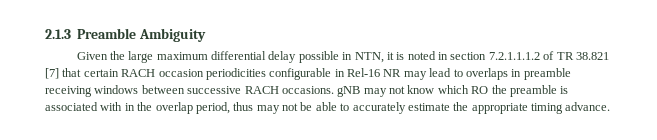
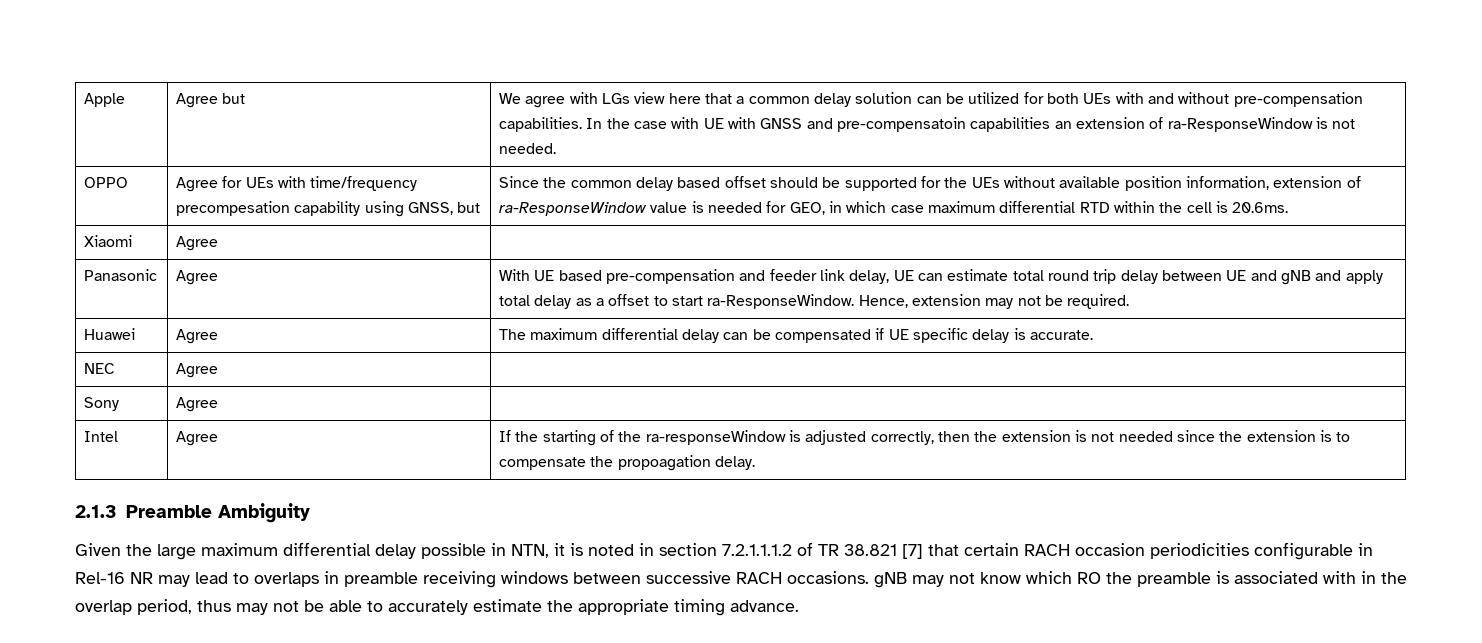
(45, 34) none -> [84,93,126,107] [176,93,246,108] [499,92,1363,108] [499,117,1356,132] [499,143,557,154] [84,177,129,188] [176,176,418,192] [176,201,481,217] [499,176,1361,191] [499,201,1289,216] [84,235,133,247] [176,236,219,251] [84,269,158,281] [176,270,219,285] [499,269,1383,285] [499,294,1130,309] [84,328,136,340] [176,329,219,344] [499,328,1094,343] [84,363,116,374] [176,363,219,378] [84,397,120,411] [176,397,219,412] [84,431,119,442] [176,431,219,446] [499,430,1351,446] [499,455,756,471] Apple | Agree but | We agree with LGs view here that a common delay solution can be utilized for both UEs with and without pre-compensation capabilities. In the case with UE with GNSS and pre-compensatoin capabilities an extension of ra-ResponseWindow is not needed. // OPPO | Agree for UEs with time/frequency precompesation capability using GNSS, but | Since the common delay based offset should be supported for the UEs without available position information, extension of ra-ResponseWindow value is needed for GEO, in which case maximum differential RTD within the cell is 20.6ms. // Xiaomi | Agree | // Panasonic | Agree | With UE based pre-compensation and feeder link delay, UE can estimate total round trip delay between UE and gNB and apply total delay as a offset to start ra-ResponseWindow. Hence, extension may not be required. // Huawei | Agree | The maximum differential delay can be compensated if UE specific delay is accurate. // NEC | Agree | // Sony | Agree | // Intel | Agree | If the starting of the ra-responseWindow is adjusted correctly, then the extension is not needed since the extension is to compensate the propoagation delay. //

